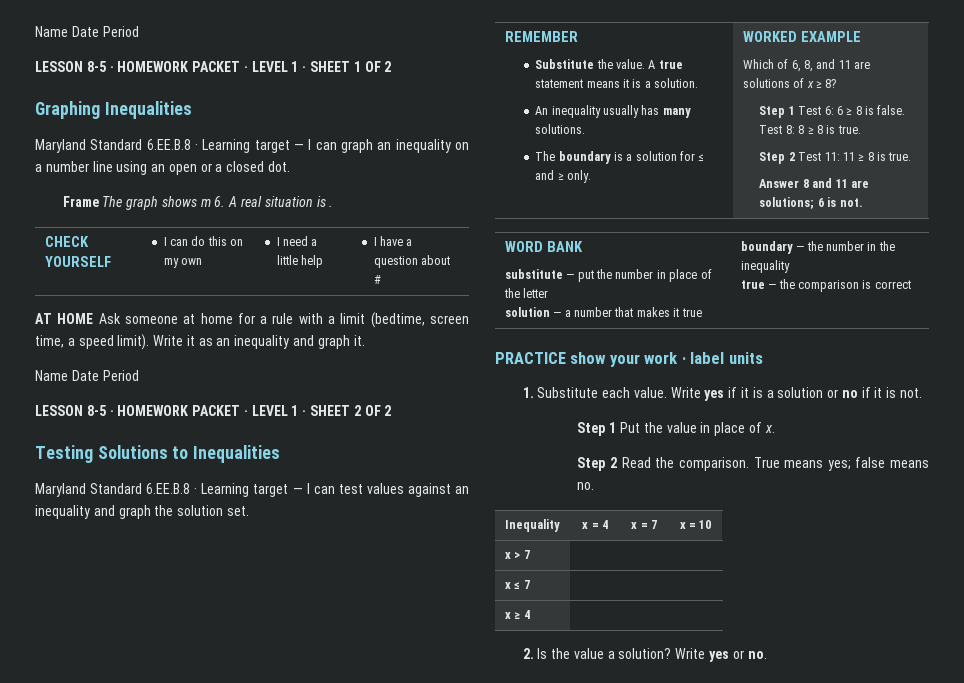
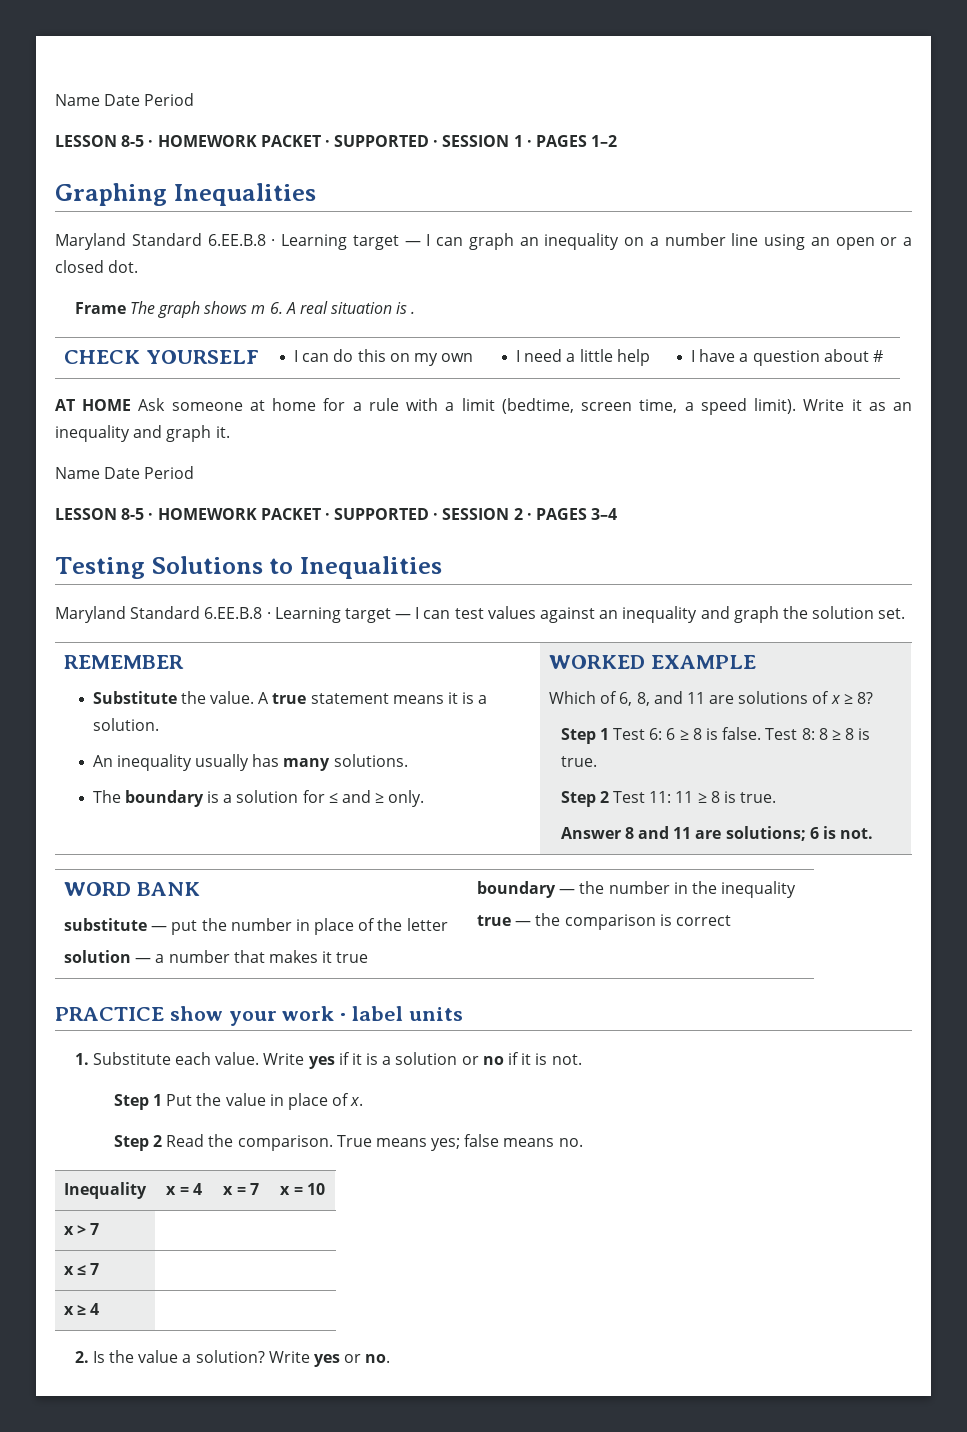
[35,26,139,37] [35,61,392,72] Name Date Period // LESSON 8-5 · HOMEWORK PACKET · LEVEL 1 · SHEET 1 OF 2 -> [55,93,195,106] [55,135,618,147] Name Date Period // LESSON 8-5 · HOMEWORK PACKET · SUPPORTED · SESSION 1 · PAGES 1–2
[251,405,392,416] LEVEL 1 · SHEET 2 OF 2 -> [334,508,618,520] SUPPORTED · SESSION 2 · PAGES 3–4

